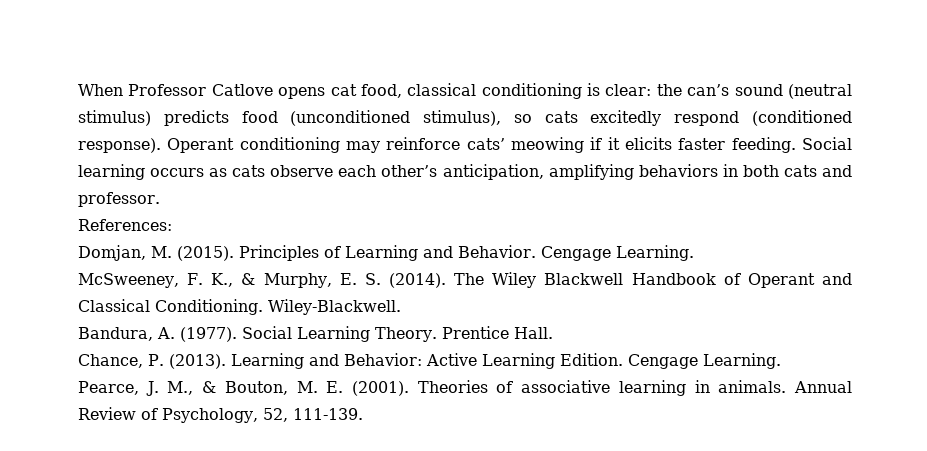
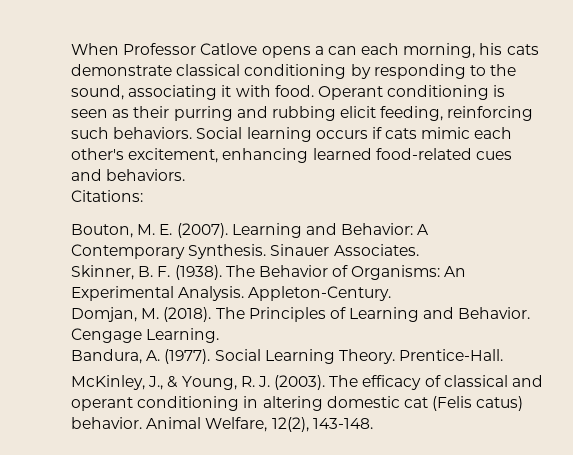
[330,83,852,99] [78,110,853,126] [78,137,853,153] [78,164,853,180] [78,192,160,207] [78,219,172,231] cat food, classical conditioning is clear: the can’s sound (neutral stimulus) predicts food (unconditioned stimulus), so cats excitedly respond (conditioned response). Operant conditioning may reinforce cats’ meowing if it elicits faster feeding. Social learning occurs as cats observe each other’s anticipation, amplifying behaviors in both cats and professor. // References: -> [314,43,539,58] [71,64,517,79] [71,85,506,100] [71,106,534,121] [71,127,513,142] [71,148,512,163] [71,169,186,181] [71,190,143,202] [71,223,430,238] [71,244,419,259] [71,265,467,280] [71,286,392,301] a can each morning, his cats demonstrate classical conditioning by responding to the sound, associating it with food. Operant conditioning is seen as their purring and rubbing elicit feeding, reinforcing such behaviors. Social learning occurs if cats mimic each other's excitement, enhancing learned food-related cues and behaviors. // Citations: // Bouton, M. E. (2007). Learning and Behavior: A Contemporary Synthesis. Sinauer Associates. // Skinner, B. F. (1938). The Behavior of Organisms: An Experimental Analysis. Appleton-Century.
[177,246,234,261] (2015). -> [163,307,245,322] (2018). The
[78,272,853,288] [78,299,401,315] // McSweeney, F. K., & Murphy, E. S. (2014). The Wiley Blackwell Handbook of Operant and Classical Conditioning. Wiley-Blackwell. -> (220, 335) none
[441,326,553,339] [78,353,781,369] [78,380,853,396] [78,407,363,423] Prentice Hall. // Chance, P. (2013). Learning and Behavior: Active Learning Edition. Cengage Learning. // Pearce, J. M., & Bouton, M. E. (2001). Theories of associative learning in animals. Annual Review of Psychology, 52, 111-139. -> [399,349,504,361] [71,375,544,390] [71,396,524,411] [71,417,373,432] Prentice-Hall. // McKinley, J., & Young, R. J. (2003). The efficacy of classical and operant conditioning in altering domestic cat (Felis catus) behavior. Animal Welfare, 12(2), 143-148.

